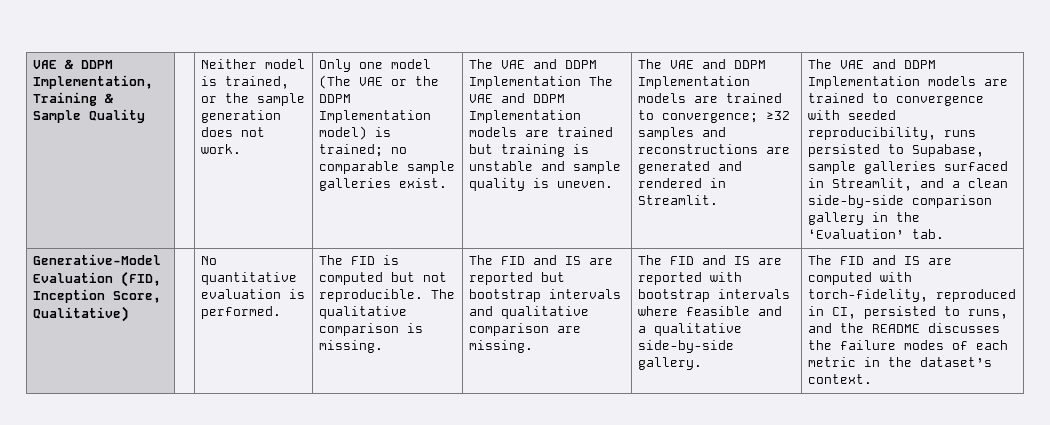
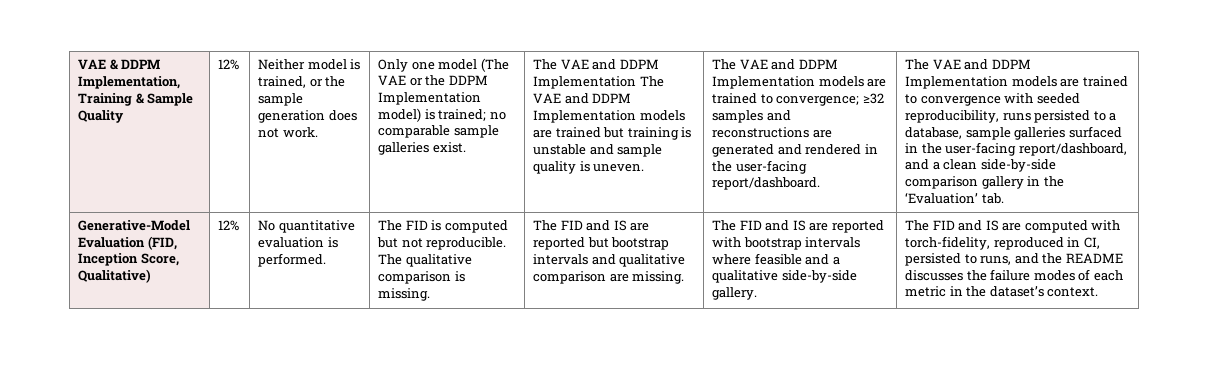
(146, 116) none -> [218,59,240,70] 12%
[638,195,719,205] Streamlit. -> [712,160,807,174] [712,177,821,190] the user-facing report/dashboard.
[912,144,985,157] Supabase, -> [1109,113,1117,121] [905,127,963,139] a database,
[832,178,913,191] Streamlit, -> [921,142,1127,156] the user-facing report/dashboard,
(130, 314) none -> [218,220,240,231] 12%

